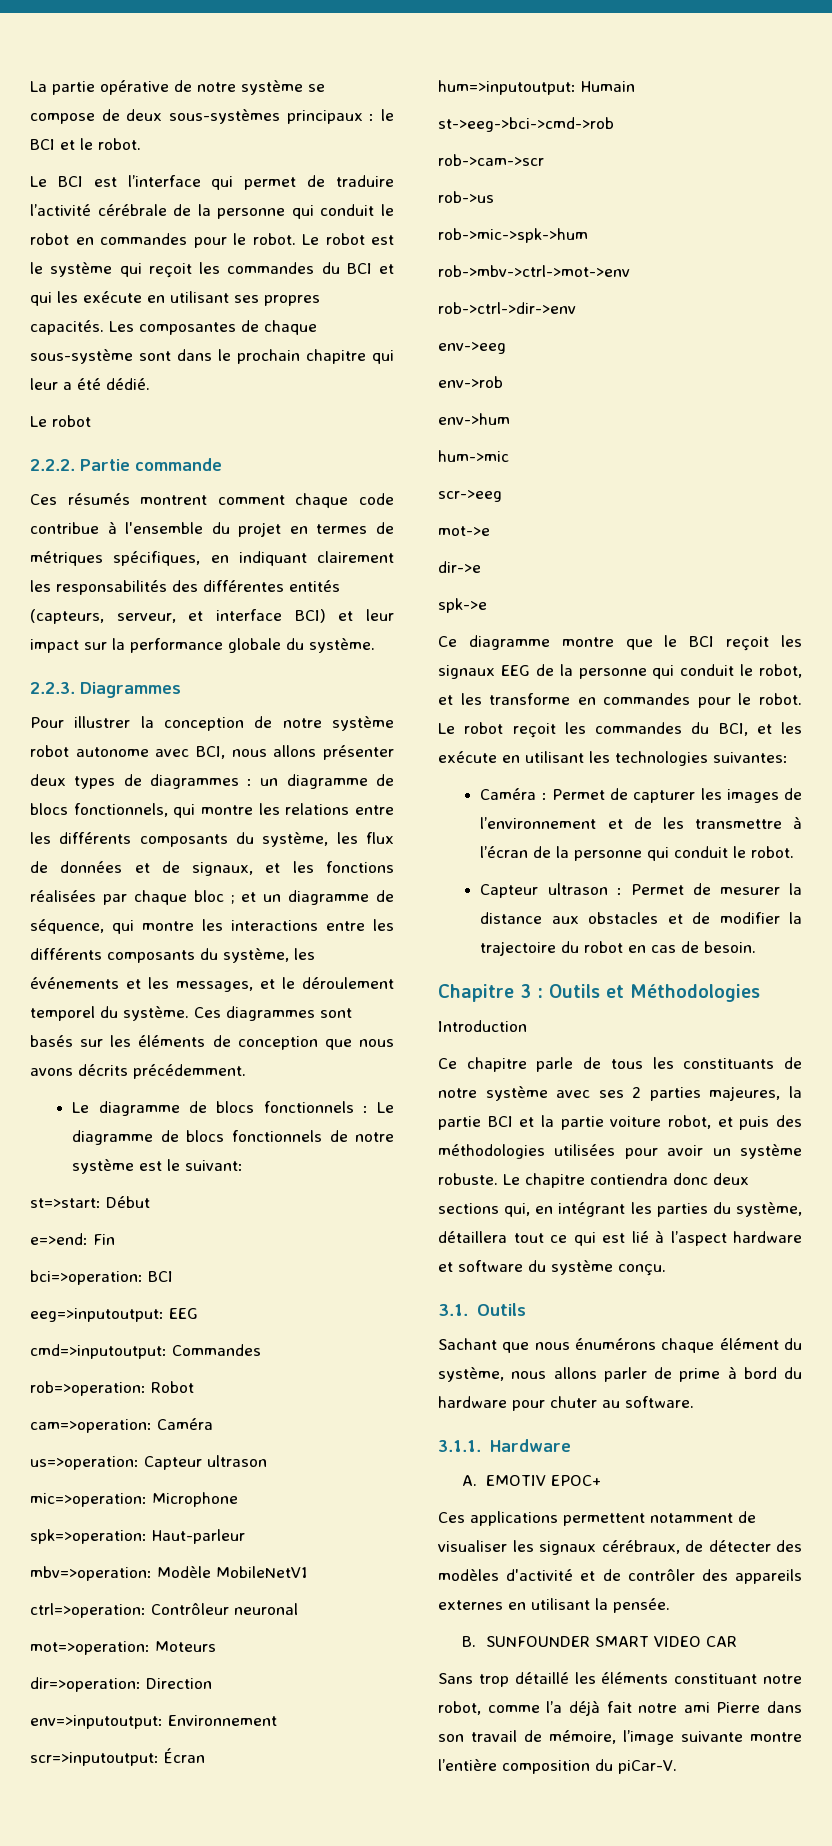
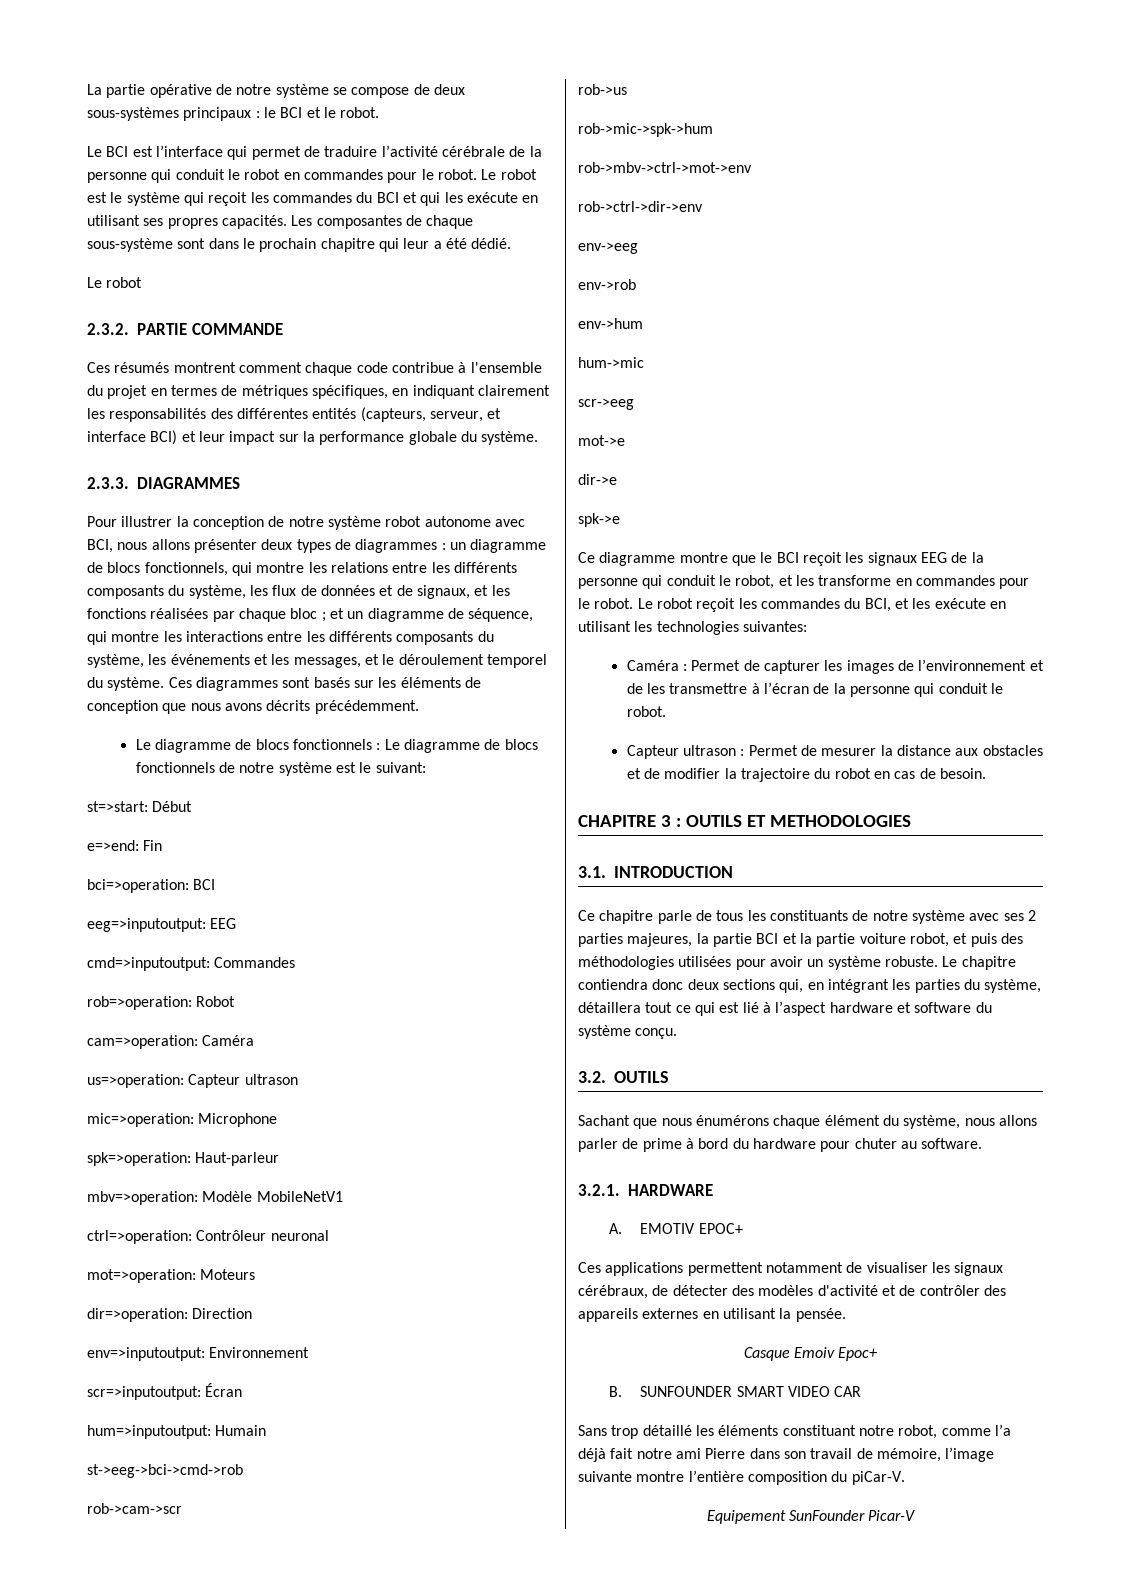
[30,458,222,471] 2.2.2. Partie commande -> [87,323,283,335] 2.3.2. PARTIE COMMANDE
[30,682,181,698] 2.2.3. Diagrammes -> [87,477,240,489] 2.3.3. DIAGRAMMES
[438,984,514,1002] Chapitre -> [578,815,656,827] CHAPITRE
[549,984,760,1002] [438,1020,527,1032] Outils et Méthodologies // Introduction -> [685,815,911,827] [578,866,733,878] OUTILS ET METHODOLOGIES // 3.1. INTRODUCTION
[438,1303,526,1316] 3.1. Outils -> [578,1071,669,1083] 3.2. OUTILS
[438,1439,571,1452] 3.1.1. Hardware -> [578,1184,713,1196] 3.2.1. HARDWARE
(670, 1605) none -> [743,1347,878,1361] // Casque Emoiv Epoc+
(677, 1767) none -> [706,1510,916,1524] // Equipement SunFounder Picar-V

